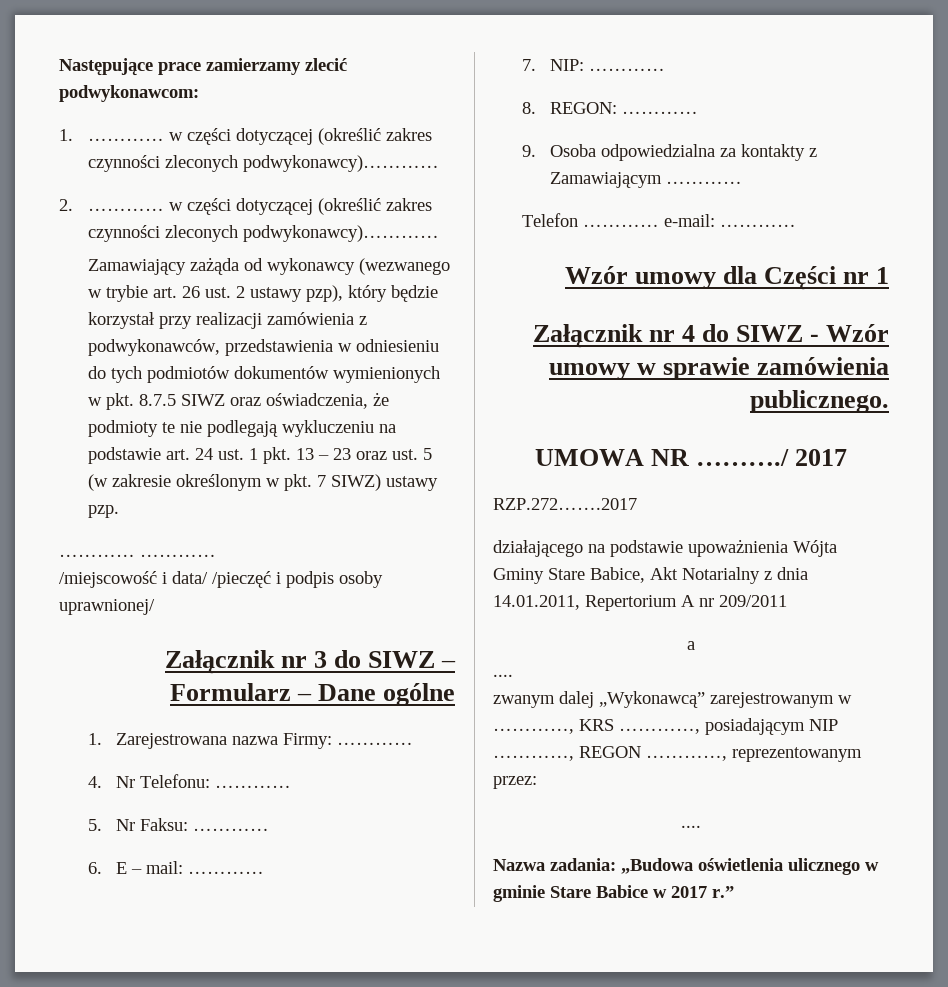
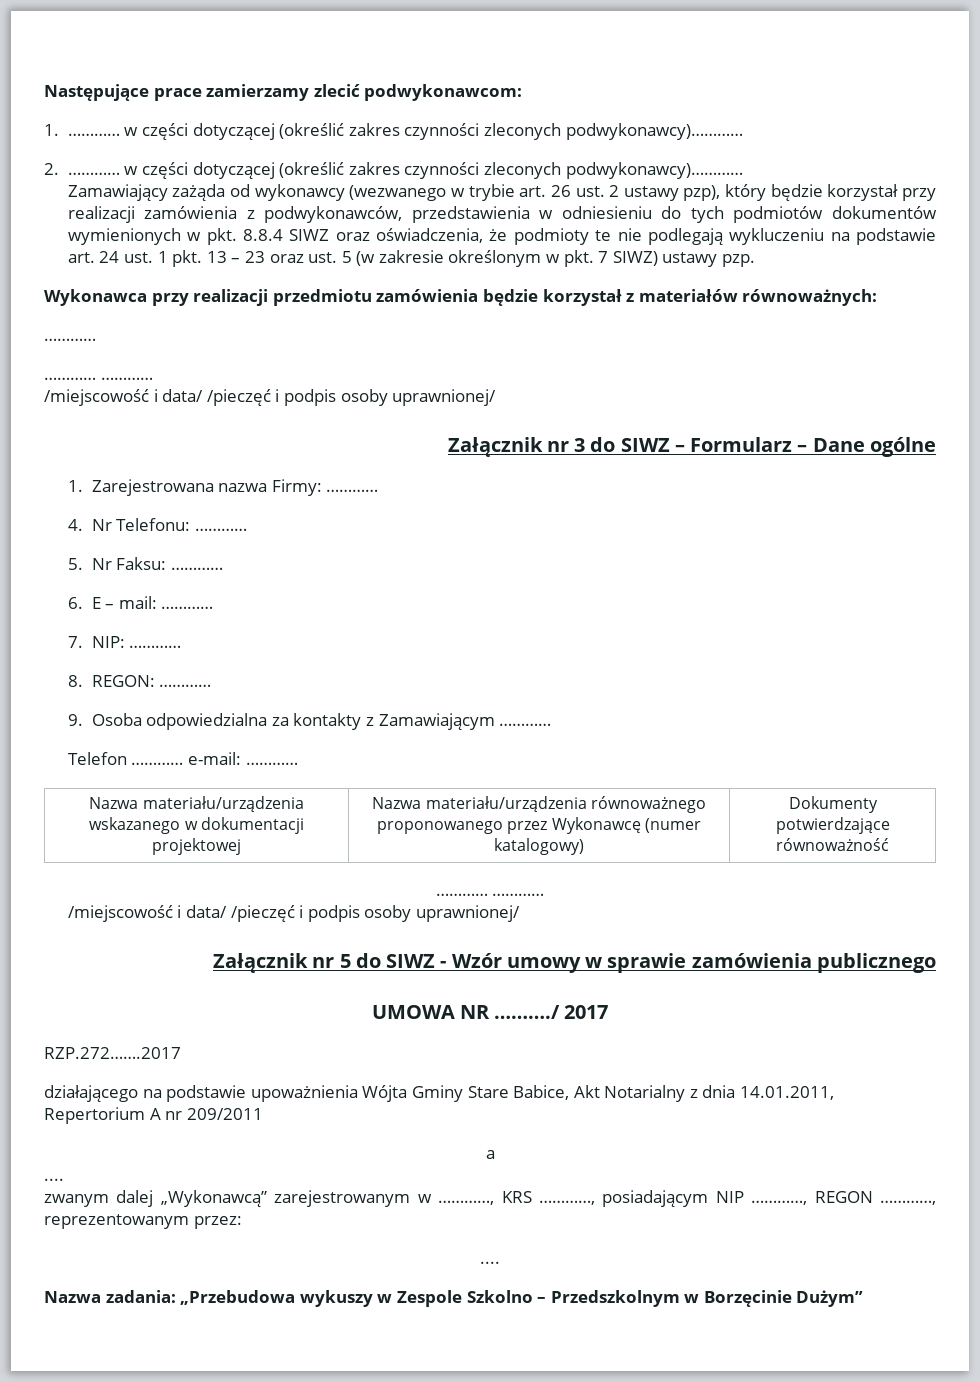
[138,394,176,406] 8.7.5 -> [242,229,283,241] 8.8.4
(119, 511) none -> [44,289,878,306] [44,338,96,341] // Wykonawca przy realizacji przedmiotu zamówienia będzie korzystał z materiałów równoważnych: // …………
[564,266,889,290] [532,324,695,348] // Wzór umowy dla Części nr 1 // Załącznik nr 4 -> [89,796,304,812] [89,817,304,834] [152,838,241,855] [372,796,706,813] [377,817,701,834] [494,838,584,855] [788,796,878,813] [775,817,890,834] [776,838,889,851] [435,893,545,896] [67,905,520,922] [213,953,351,973] // Nazwa materiału/urządzenia wskazanego w dokumentacji projektowej | Nazwa materiału/urządzenia równoważnego proponowanego przez Wykonawcę (numer katalogowy) | Dokumenty potwierdzające równoważność // ………… ………… // /miejscowość i data/ /pieczęć i podpis osoby uprawnionej/ // Załącznik nr 5
[750,390,889,413] publicznego. -> [816,953,936,973] publicznego
[621,858,879,875] [493,885,734,902] „Budowa oświetlenia ulicznego w gminie Stare Babice w 2017 r.” -> [180,1290,864,1307] „Przebudowa wykuszy w Zespole Szkolno – Przedszkolnym w Borzęcinie Dużym”

